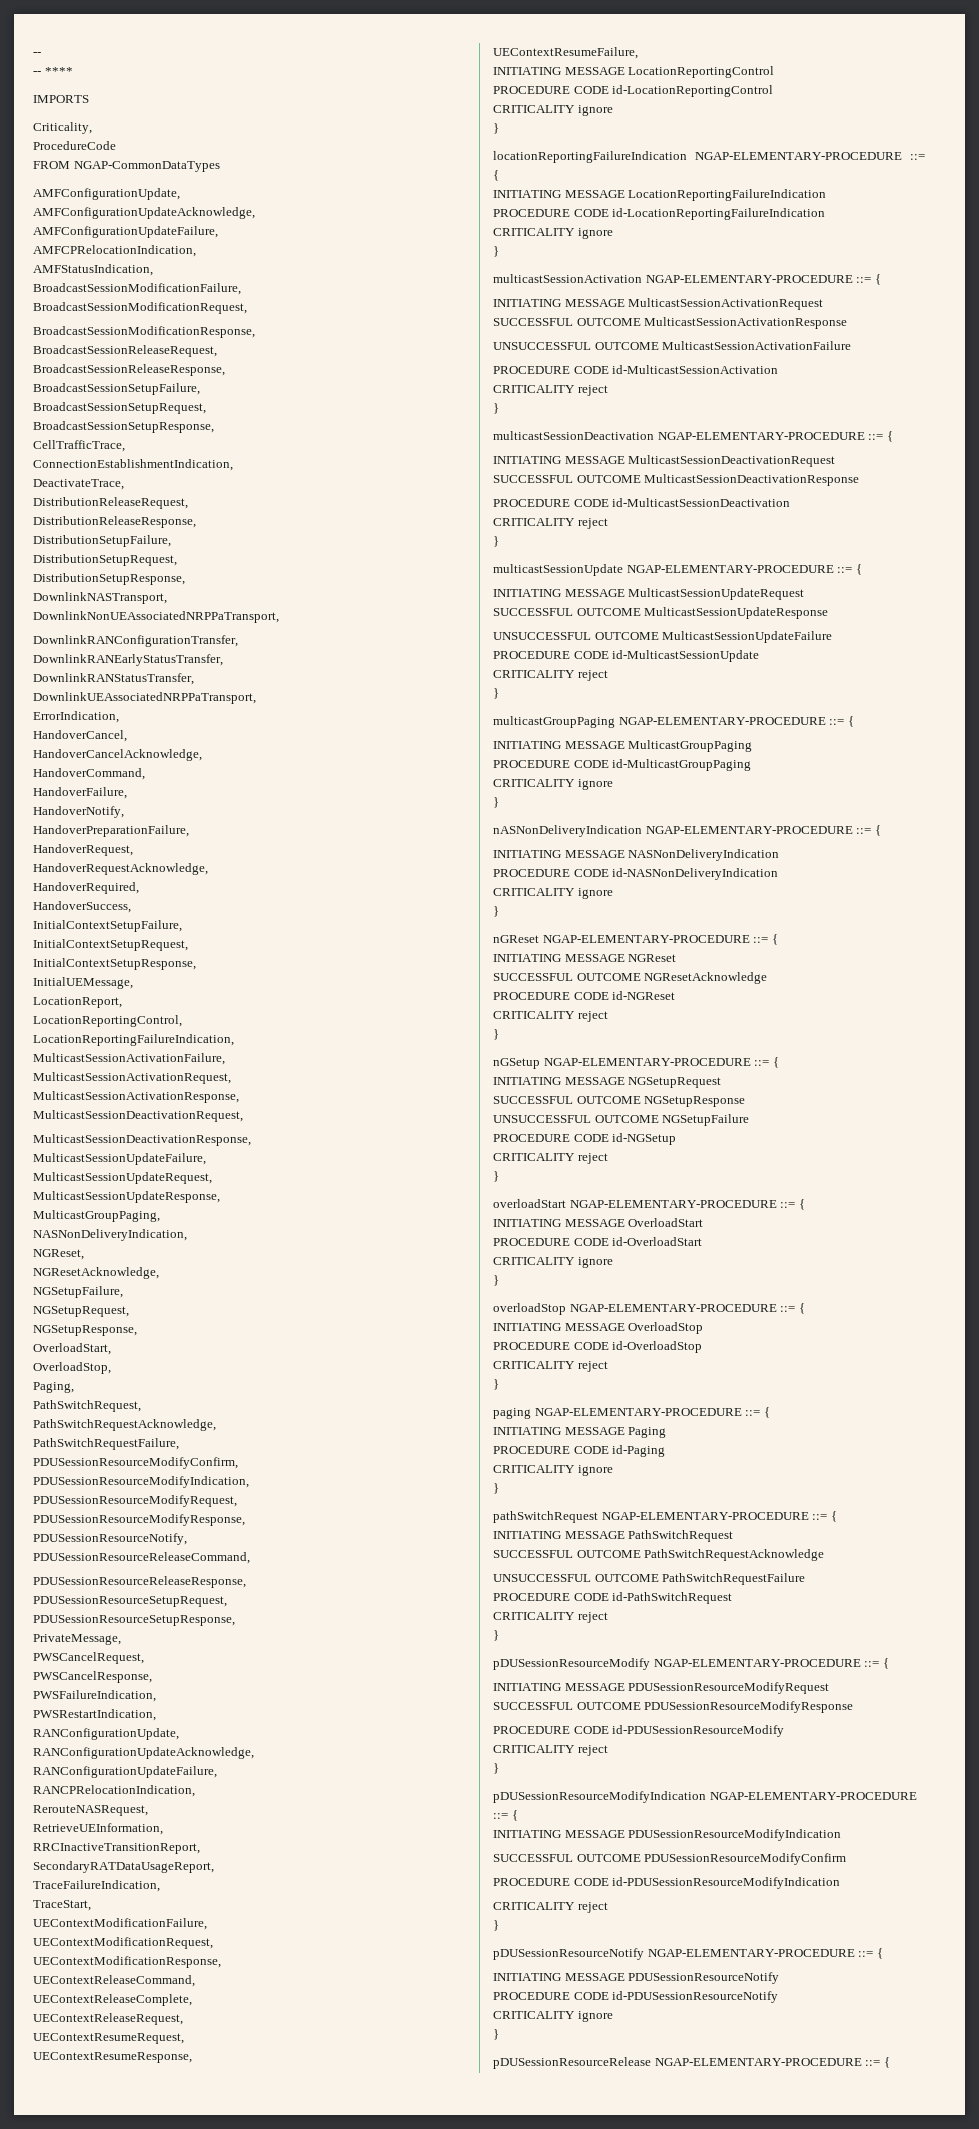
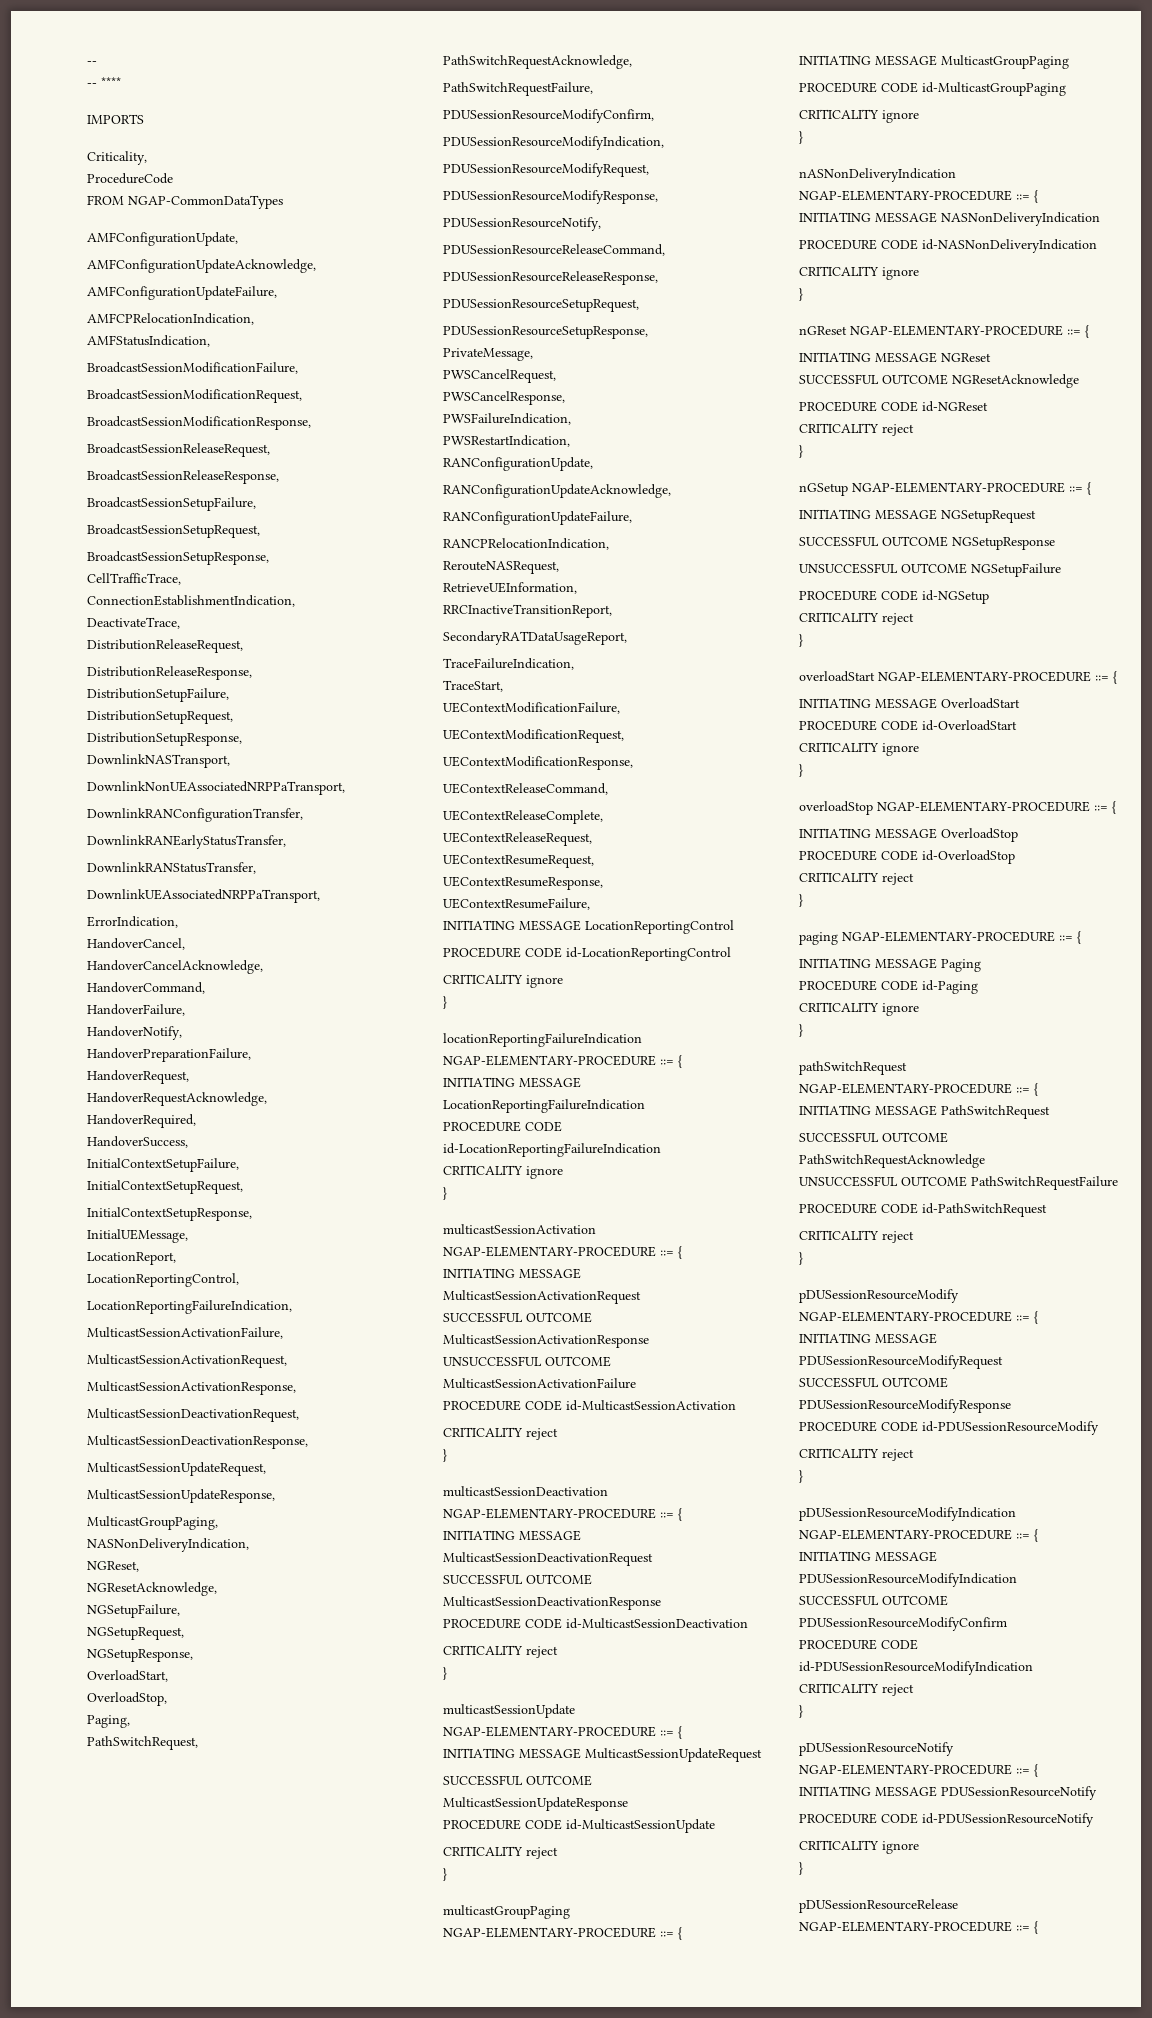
[33,1153,206,1165] // MulticastSessionUpdateFailure, -> (308, 1442) none
[493,631,833,643] // UNSUCCESSFUL OUTCOME MulticastSessionUpdateFailure -> (628, 1804) none

